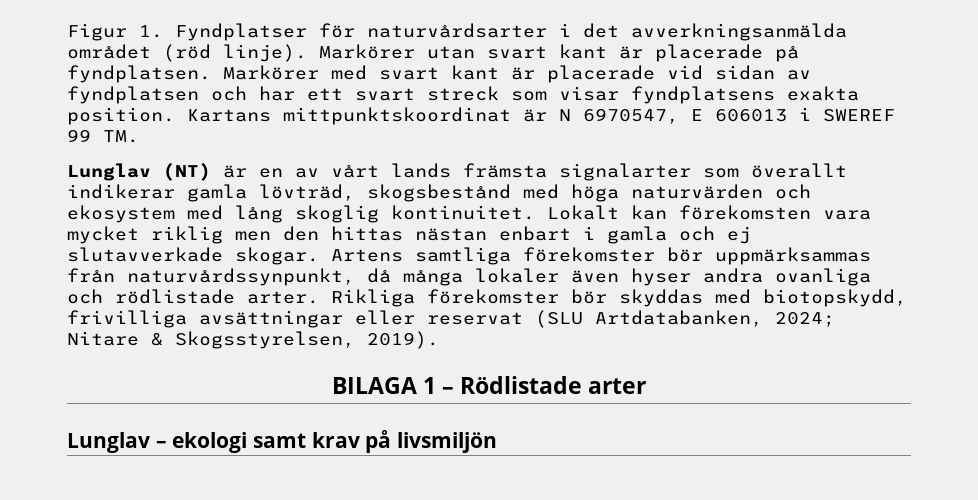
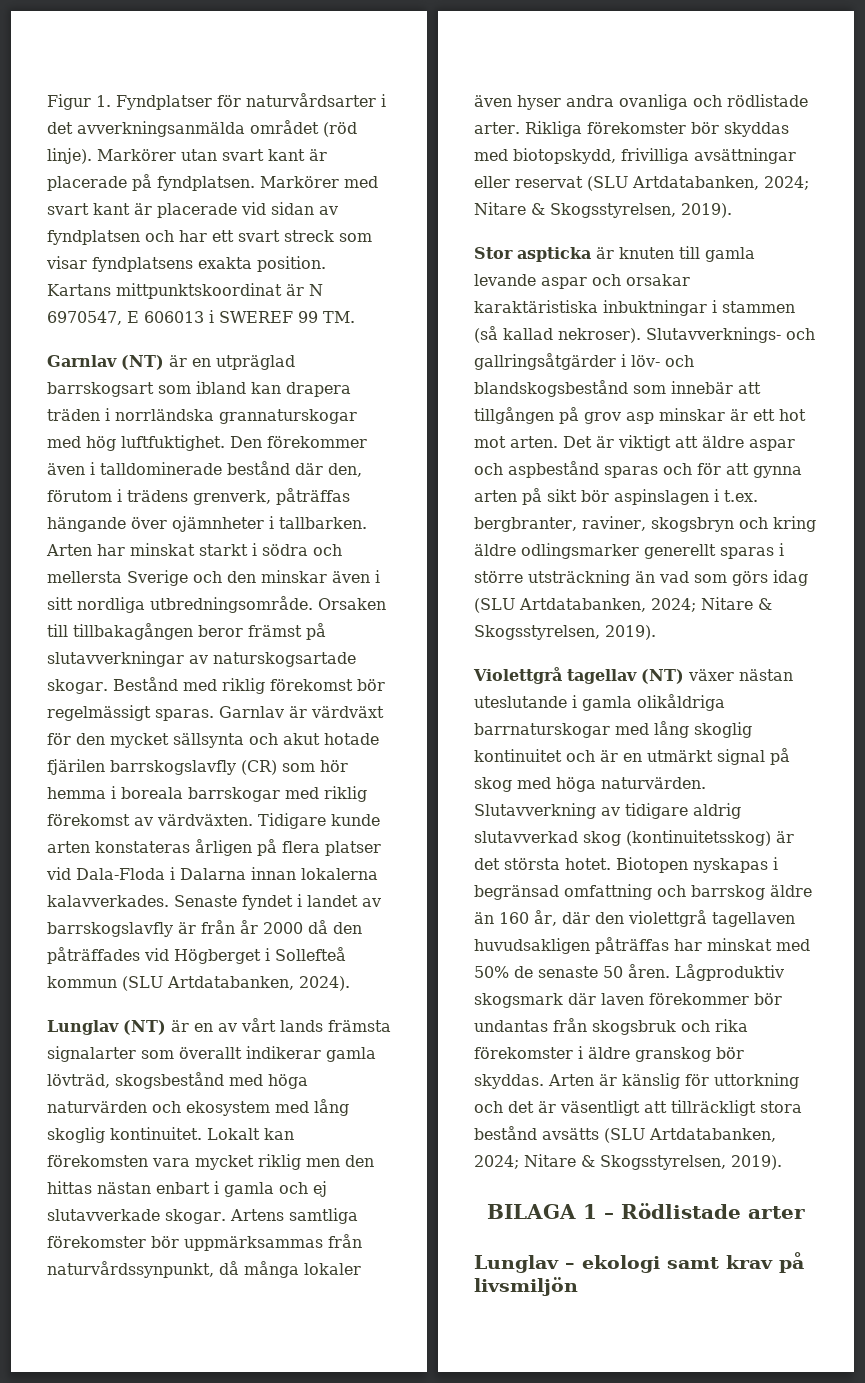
(139, 136) none -> [47,355,295,370] [47,381,351,397] [47,408,357,424] [47,435,367,451] [47,461,362,477] [47,488,350,505] [47,516,367,532] [46,543,342,556] [47,570,380,586] [47,596,386,613] [47,623,326,640] [47,651,356,667] [47,677,385,694] [47,705,384,721] [47,733,379,748] [47,759,348,775] [47,786,367,802] [47,813,380,829] [47,839,381,856] [46,867,378,880] [47,894,381,910] [47,920,362,937] [47,947,346,964] [47,976,350,991] // Garnlav (NT) är en utpräglad barrskogsart som ibland kan drapera träden i norrländska grannaturskogar med hög luftfuktighet. Den förekommer även i talldominerade bestånd där den, förutom i trädens grenverk, påträffas hängande över ojämnheter i tallbarken. Arten har minskat starkt i södra och mellersta Sverige och den minskar även i sitt nordliga utbredningsområde. Orsaken till tillbakagången beror främst på slutavverkningar av naturskogsartade skogar. Bestånd med riklig förekomst bör regelmässigt sparas. Garnlav är värdväxt för den mycket sällsynta och akut hotade fjärilen barrskogslavfly (CR) som hör hemma i boreala barrskogar med riklig förekomst av värdväxten. Tidigare kunde arten konstateras årligen på flera platser vid Dala-Floda i Dalarna innan lokalerna kalavverkades. Senaste fyndet i landet av barrskogslavfly är från år 2000 då den påträffades vid Högberget i Sollefteå kommun (SLU Artdatabanken, 2024).
(439, 340) none -> [474,246,755,262] [474,274,690,289] [474,300,795,316] [474,326,815,343] [474,353,694,370] [474,380,761,397] [474,407,806,424] [474,435,795,451] [474,461,802,478] [474,488,758,505] [474,516,816,532] [474,543,784,559] [474,570,808,586] [474,597,772,613] [474,625,656,640] [473,667,793,684] [474,694,725,711] [474,721,752,738] [474,748,790,765] [474,777,706,792] [474,803,741,819] [474,830,794,846] [474,857,778,873] [474,884,812,900] [474,910,795,927] [474,937,810,954] [474,964,784,981] [474,993,782,1008] [474,1018,748,1035] [474,1046,744,1062] [474,1073,799,1089] [474,1100,802,1116] [474,1126,776,1143] [474,1154,782,1170] // Stor aspticka är knuten till gamla levande aspar och orsakar karaktäristiska inbuktningar i stammen (så kallad nekroser). Slutavverknings- och gallringsåtgärder i löv- och blandskogsbestånd som innebär att tillgången på grov asp minskar är ett hot mot arten. Det är viktigt att äldre aspar och aspbestånd sparas och för att gynna arten på sikt bör aspinslagen i t.ex. bergbranter, raviner, skogsbryn och kring äldre odlingsmarker generellt sparas i större utsträckning än vad som görs idag (SLU Artdatabanken, 2024; Nitare & Skogsstyrelsen, 2019). // Violettgrå tagellav (NT) växer nästan uteslutande i gamla olikåldriga barrnaturskogar med lång skoglig kontinuitet och är en utmärkt signal på skog med höga naturvärden. Slutavverkning av tidigare aldrig slutavverkad skog (kontinuitetsskog) är det största hotet. Biotopen nyskapas i begränsad omfattning och barrskog äldre än 160 år, där den violettgrå tagellaven huvudsakligen påträffas har minskat med 50% de senaste 50 åren. Lågproduktiv skogsmark där laven förekommer bör undantas från skogsbruk och rika förekomster i äldre granskog bör skyddas. Arten är känslig för uttorkning och det är väsentligt att tillräckligt stora bestånd avsätts (SLU Artdatabanken, 2024; Nitare & Skogsstyrelsen, 2019).

